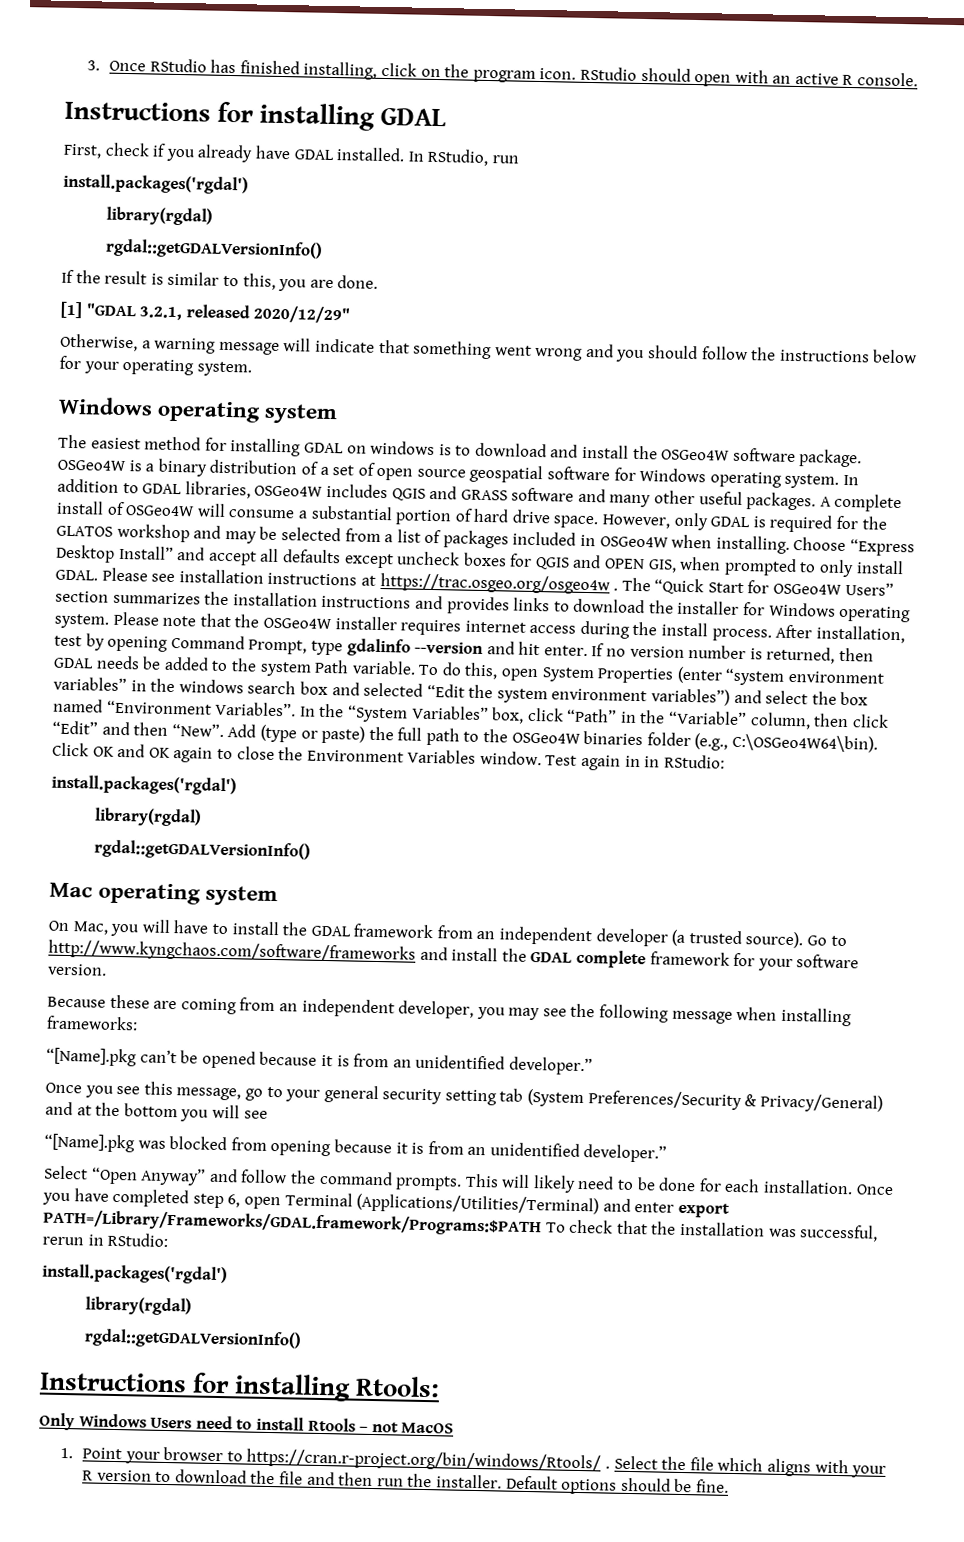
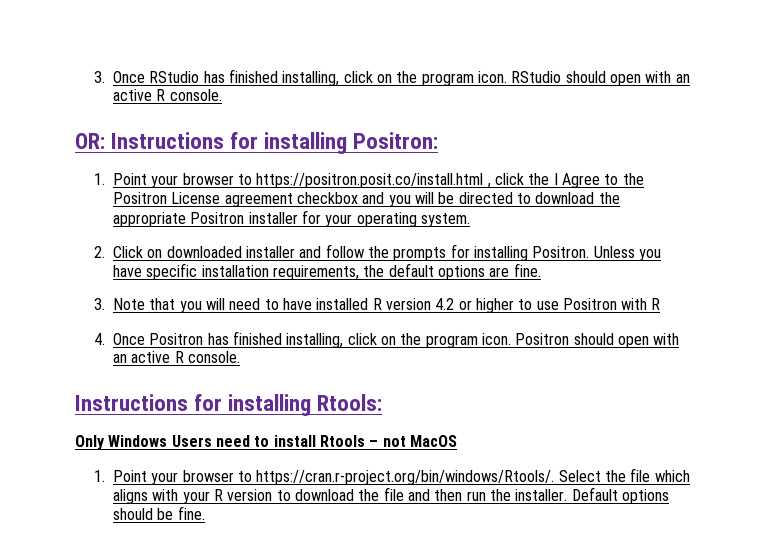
[64,100,447,131] [63,142,519,167] [63,173,249,195] [106,206,214,226] [105,238,324,260] [61,269,379,292] [60,301,351,324] [60,333,918,364] [59,355,252,377] [58,396,339,425] [58,434,863,468] [57,458,860,489] [57,478,903,513] [56,500,888,533] [56,523,916,557] [55,544,904,578] [55,567,894,596] [55,590,912,623] [54,611,905,644] [54,633,875,664] [53,655,885,686] [53,676,869,706] [53,698,889,730] [52,720,879,753] [52,742,725,771] [51,774,237,796] [94,807,203,827] [94,839,312,861] [49,882,279,907] [48,919,847,949] [48,939,860,972] [47,963,107,976] [47,994,852,1027] [46,1015,138,1031] [46,1047,593,1076] [45,1081,883,1113] [45,1101,268,1122] [44,1133,668,1163] [44,1165,894,1196] [42,1188,730,1218] [43,1209,879,1242] [42,1232,169,1248] [42,1263,228,1285] [85,1296,193,1316] [84,1328,303,1350] Instructions for installing GDAL // First, check if you already have GDAL installed. In RStudio, run // install.packages('rgdal') // library(rgdal) // rgdal::getGDALVersionInfo() // If the result is similar to this, you are done. // [1] "GDAL 3.2.1, released 2020/12/29" // Otherwise, a warning message will indicate that something went wrong and you should follow the instructions below for your operating system. // Windows operating system // The easiest method for installing GDAL on windows is to download and install the OSGeo4W software package. OSGeo4W is a binary distribution of a set of open source geospatial software for Windows operating system. In addition to GDAL libraries, OSGeo4W includes QGIS and GRASS software and many other useful packages. A complete install of OSGeo4W will consume a substantial portion of hard drive space. However, only GDAL is required for the GLATOS workshop and may be selected from a list of packages included in OSGeo4W when installing. Choose “Express Desktop Install” and accept all defaults except uncheck boxes for QGIS and OPEN GIS, when prompted to only install GDAL. Please see installation instructions at https://trac.osgeo.org/osgeo4w . The “Quick Start for OSGeo4W Users” section summarizes the installation instructions and provides links to download the installer for Windows operating system. Please note that the OSGeo4W installer requires internet access during the install process. After installation, test by opening Command Prompt, type gdalinfo --version and hit enter. If no version number is returned, then GDAL needs be added to the system Path variable. To do this, open System Properties (enter “system environment variables” in the windows search box and selected “Edit the system environment variables”) and select the box named “Environment Variables”. In the “System Variables” box, click “Path” in the “Variable” column, then click “Edit” and then “New”. Add (type or paste) the full path to the OSGeo4W binaries folder (e.g., C:\OSGeo4W64\bin). Click OK and OK again to close the Environment Variables window. Test again in in RStudio: // install.packages('rgdal') // library(rgdal) // rgdal::getGDALVersionInfo() // Mac operating system // On Mac, you will have to install the GDAL framework from an independent developer (a trusted source). Go to http://www.kyngchaos.com/software/frameworks and install the GDAL complete framework for your software version. // Because these are coming from an independent developer, you may see the following message when installing frameworks: // “[Name].pkg can’t be opened because it is from an unidentified developer.” // Once you see this message, go to your general security setting tab (System Preferences/Security & Privacy/General) and at the bottom you will see // “[Name].pkg was blocked from opening because it is from an unidentified developer.” // Select “Open Anyway” and follow the command prompts. This will likely need to be done for each installation. Once you have completed step 6, open Terminal (Applications/Utilities/Terminal) and enter export PATH=/Library/Frameworks/GDAL.framework/Programs:$PATH To check that the installation was successful, rerun in RStudio: // install.packages('rgdal') // library(rgdal) // rgdal::getGDALVersionInfo() -> [75,132,439,154] [94,173,644,188] [113,192,620,207] [113,210,470,227] [94,244,661,261] [113,263,541,280] [94,298,661,313] [94,331,680,348] [113,351,241,363] OR: Instructions for installing Positron: // 1. Point your browser to https://positron.posit.co/install.html , click the I Agree to the Positron License agreement checkbox and you will be directed to download the appropriate Positron installer for your operating system. // 2. Click on downloaded installer and follow the prompts for installing Positron. Unless you have specific installation requirements, the default options are fine. // 3. Note that you will need to have installed R version 4.2 or higher to use Positron with R // 4. Once Positron has finished installing, click on the program icon. Positron should open with an active R console.
[246,1448,610,1473] https://cran.r-project.org/bin/windows/Rtools/ . -> [256,470,555,485] https://cran.r-project.org/bin/windows/Rtools/.

